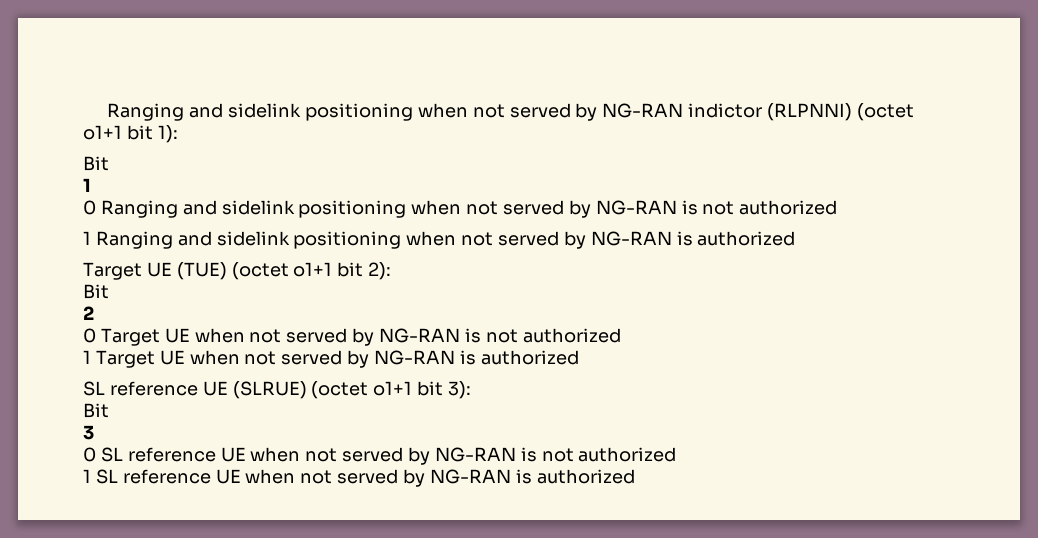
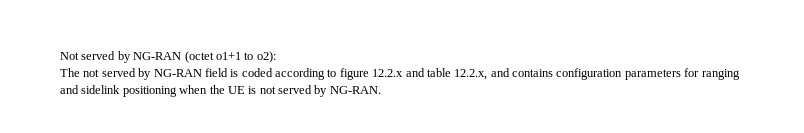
[107,103,914,121] [83,125,178,143] [83,156,109,171] [83,178,91,192] [83,200,838,218] [83,231,796,249] [83,262,392,280] [83,284,109,299] [83,306,94,320] [83,328,621,346] [83,350,579,368] [83,381,472,399] [83,403,109,418] [83,425,94,440] [83,447,677,465] [83,469,635,487] Ranging and sidelink positioning when not served by NG-RAN indictor (RLPNNI) (octet o1+1 bit 1): // Bit // 1 // 0 Ranging and sidelink positioning when not served by NG-RAN is not authorized // 1 Ranging and sidelink positioning when not served by NG-RAN is authorized // Target UE (TUE) (octet o1+1 bit 2): // Bit // 2 // 0 Target UE when not served by NG-RAN is not authorized // 1 Target UE when not served by NG-RAN is authorized // SL reference UE (SLRUE) (octet o1+1 bit 3): // Bit // 3 // 0 SL reference UE when not served by NG-RAN is not authorized // 1 SL reference UE when not served by NG-RAN is authorized -> [60,51,276,63] [60,68,740,80] [60,85,381,97] Not served by NG-RAN (octet o1+1 to o2): // The not served by NG-RAN field is coded according to figure 12.2.x and table 12.2.x, and contains configuration parameters for ranging and sidelink positioning when the UE is not served by NG-RAN.

